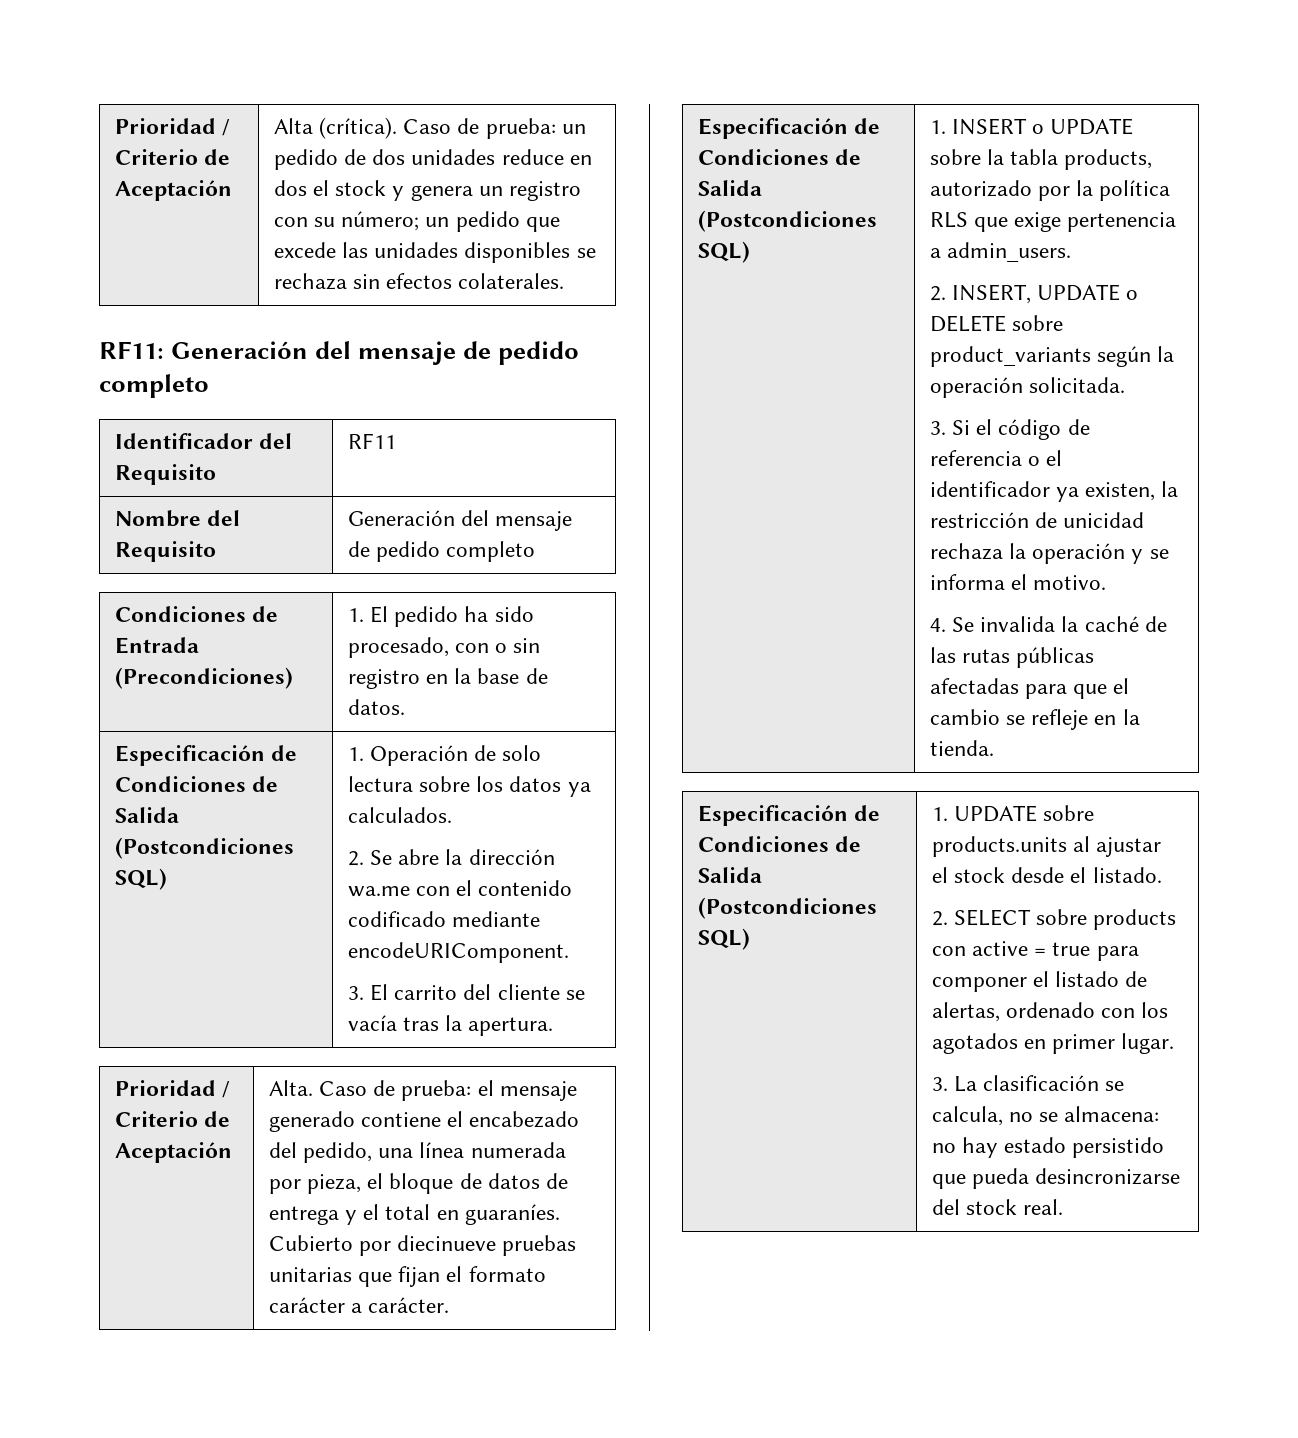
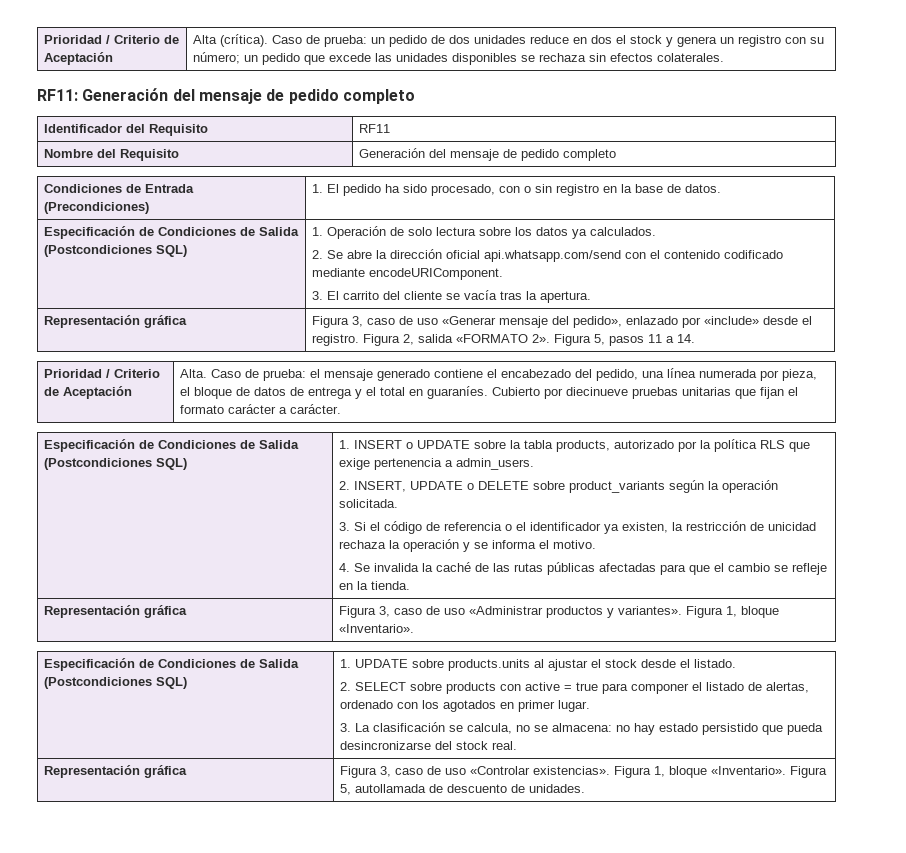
[347,886,410,897] wa.me -> [445,250,621,262] oficial api.whatsapp.com/send
(554, 1026) none -> [43,315,187,328] [311,316,812,328] [311,334,695,346] // Representación gráfica | Figura 3, caso de uso «Generar mensaje del pedido», enlazado por «include» desde el registro. Figura 2, salida «FORMATO 2». Figura 5, pasos 11 a 14.
(994, 748) none -> [43,605,187,618] [338,606,779,618] [338,624,414,633] // Representación gráfica | Figura 3, caso de uso «Administrar productos y variantes». Figura 1, bloque «Inventario».
(1064, 1207) none -> [43,765,187,778] [339,766,827,778] [339,784,585,795] // Representación gráfica | Figura 3, caso de uso «Controlar existencias». Figura 1, bloque «Inventario». Figura 5, autollamada de descuento de unidades.

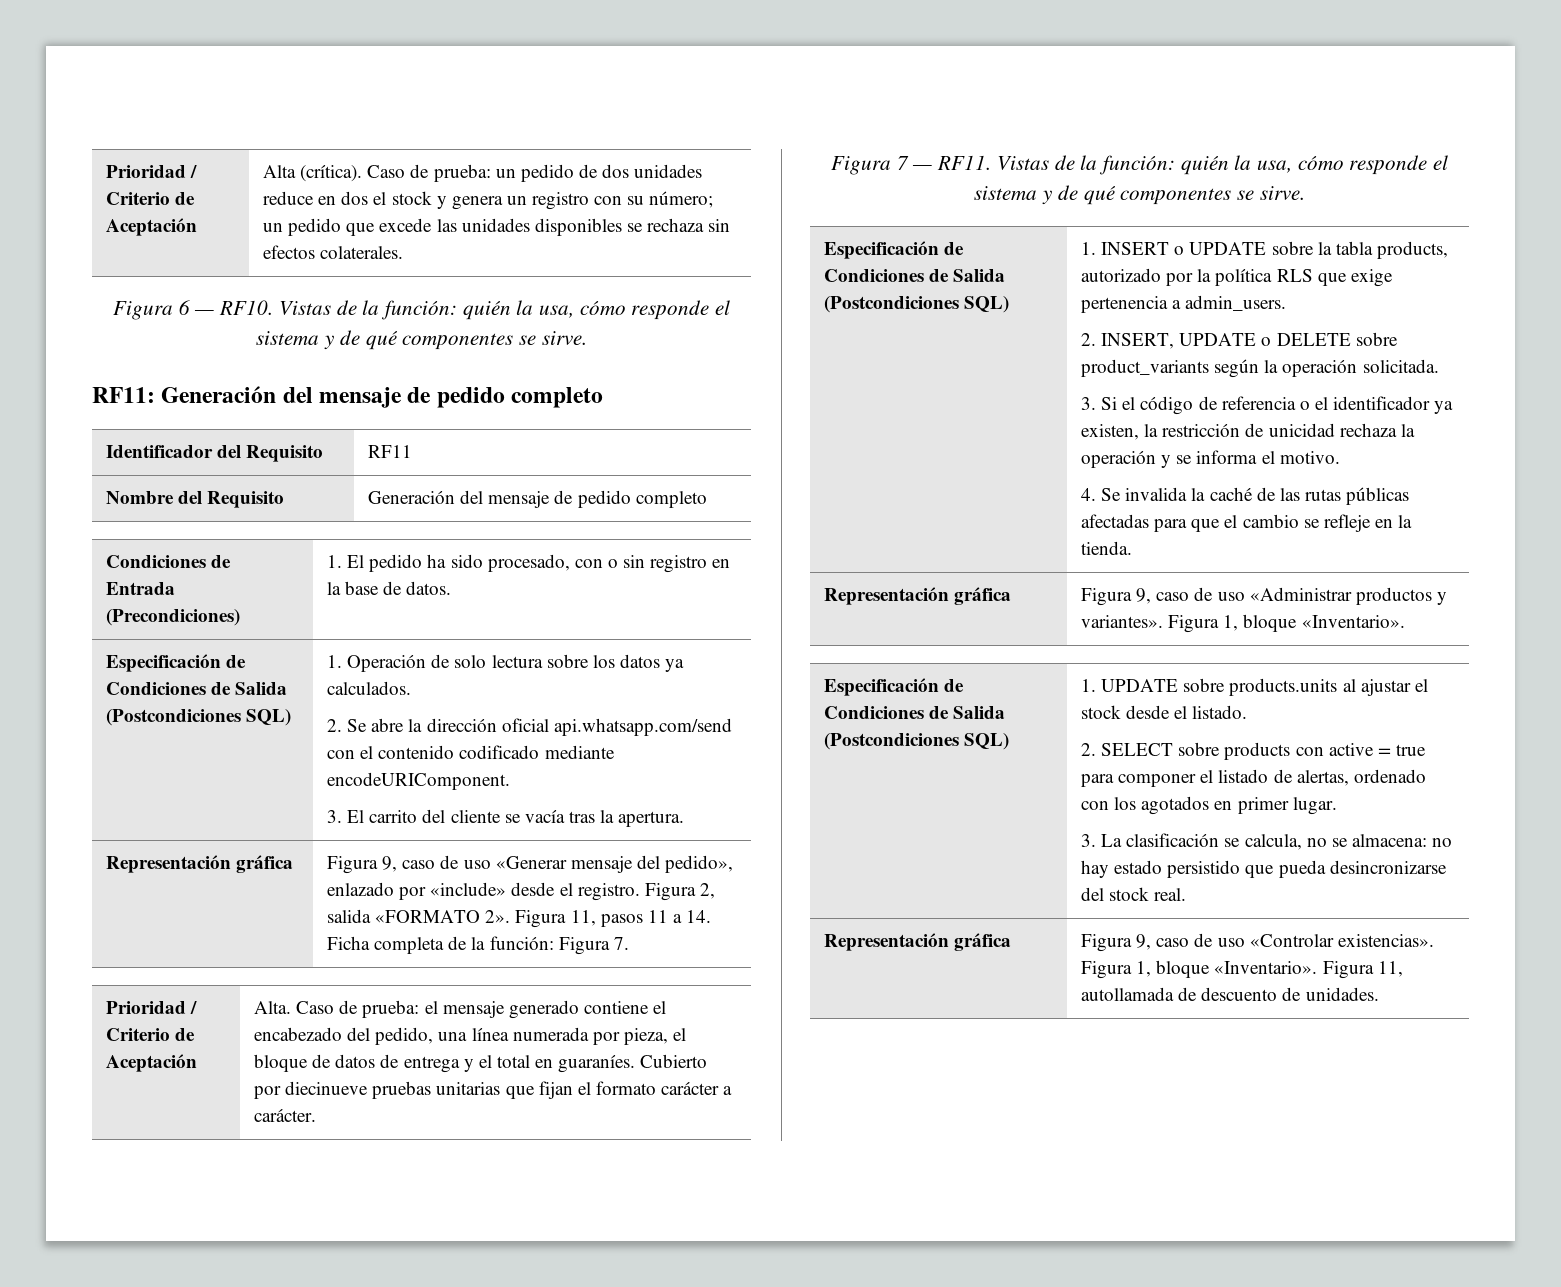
(724, 57) none -> [113,300,730,320] [256,330,587,350] // Figura 6 — RF10. Vistas de la función: quién la usa, cómo responde el sistema y de qué componentes se sirve.
[351,316,363,327] 3, -> [382,856,398,872] 9,
[593,334,605,345] 5, -> [570,910,596,926] 11,
(695, 338) none -> [327,936,629,955] Ficha completa de la función: Figura 7.
(341, 409) none -> [831,155,1448,175] [974,185,1305,205] // Figura 7 — RF11. Vistas de la función: quién la usa, cómo responde el sistema y de qué componentes se sirve.
[378,606,390,617] 3, -> [1136,588,1152,604] 9,
[379,766,391,777] 3, -> [1136,934,1152,950] 9,
[339,784,351,795] 5, -> [1377,961,1403,977] 11,

